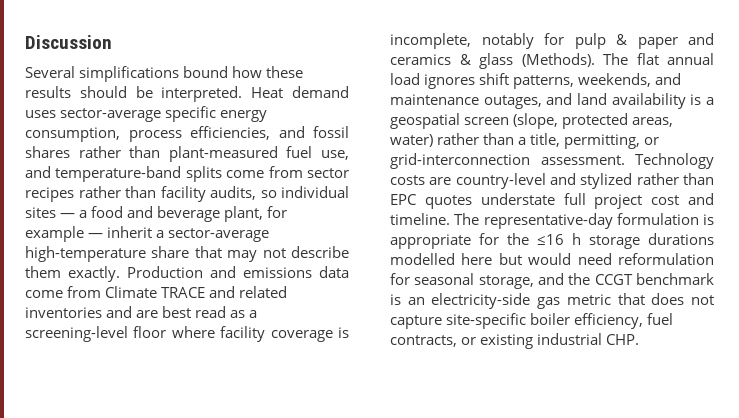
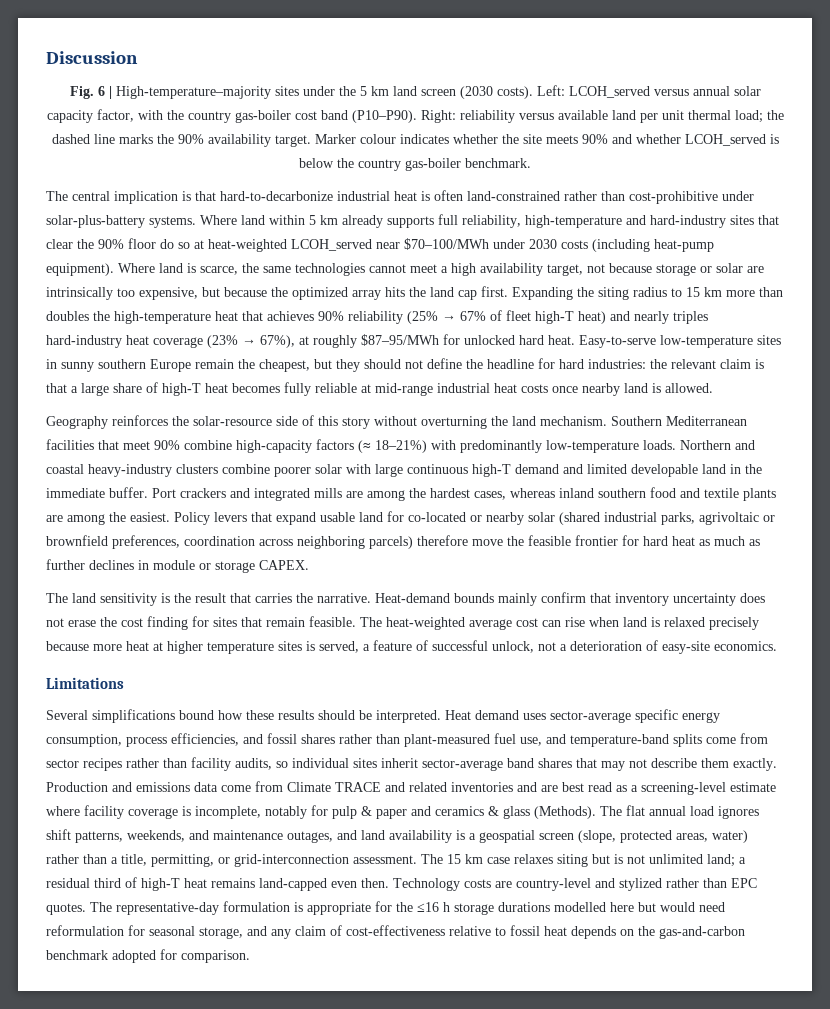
(112, 42) none -> [69,85,761,99] [46,109,784,123] [51,134,779,147] [299,158,531,171] [46,190,754,204] [46,214,779,228] [46,238,714,252] [46,263,764,276] [46,286,783,300] [46,310,708,324] [46,334,781,348] [46,358,764,372] [46,382,713,396] [46,415,747,429] [46,439,755,453] [46,464,762,477] [46,487,776,501] [46,511,775,525] [46,535,760,549] [46,559,309,573] [46,592,765,606] [46,616,759,630] [46,640,777,654] [46,677,124,689] // Fig. 6 | High-temperature–majority sites under the 5 km land screen (2030 costs). Left: LCOH_served versus annual solar capacity factor, with the country gas-boiler cost band (P10–P90). Right: reliability versus available land per unit thermal load; the dashed line marks the 90% availability target. Marker colour indicates whether the site meets 90% and whether LCOH_served is below the country gas-boiler benchmark. // The central implication is that hard-to-decarbonize industrial heat is often land-constrained rather than cost-prohibitive under solar-plus-battery systems. Where land within 5 km already supports full reliability, high-temperature and hard-industry sites that clear the 90% floor do so at heat-weighted LCOH_served near $70–100/MWh under 2030 costs (including heat-pump equipment). Where land is scarce, the same technologies cannot meet a high availability target, not because storage or solar are intrinsically too expensive, but because the optimized array hits the land cap first. Expanding the siting radius to 15 km more than doubles the high-temperature heat that achieves 90% reliability (25% → 67% of fleet high-T heat) and nearly triples hard-industry heat coverage (23% → 67%), at roughly $87–95/MWh for unlocked hard heat. Easy-to-serve low-temperature sites in sunny southern Europe remain the cheapest, but they should not define the headline for hard industries: the relevant claim is that a large share of high-T heat becomes fully reliable at mid-range industrial heat costs once nearby land is allowed. // Geography reinforces the solar-resource side of this story without overturning the land mechanism. Southern Mediterranean facilities that meet 90% combine high-capacity factors (≈ 18–21%) with predominantly low-temperature loads. Northern and coastal heavy-industry clusters combine poorer solar with large continuous high-T demand and limited developable land in the immediate buffer. Port crackers and integrated mills are among the hardest cases, whereas inland southern food and textile plants are among the easiest. Policy levers that expand usable land for co-located or nearby solar (shared industrial parks, agrivoltaic or brownfield preferences, coordination across neighboring parcels) therefore move the feasible frontier for hard heat as much as further declines in module or storage CAPEX. // The land sensitivity is the result that carries the narrative. Heat-demand bounds mainly confirm that inventory uncertainty does not erase the cost finding for sites that remain feasible. The heat-weighted average cost can rise when land is relaxed precisely because more heat at higher temperature sites is served, a feature of successful unlock, not a deterioration of easy-site economics. // Limitations
[60,206,288,222] [25,226,270,242] [25,246,190,262] — a food and beverage plant, for example — inherit a sector-average high-temperature share -> [381,758,572,771] inherit sector-average band shares
[133,326,167,338] floor -> [730,782,776,792] estimate
(625, 160) none -> [421,854,746,867] [46,877,389,891] The 15 km case relaxes siting but is not unlimited land; a residual third of high-T heat remains land-capped even then.
[424,193,714,209] [390,213,450,225] quotes understate full project cost and timeline. -> [46,903,86,915] quotes.
[568,273,714,285] [390,293,714,309] [390,313,674,329] [390,333,640,349] the CCGT benchmark is an electricity-side gas metric that does not capture site-specific boiler efficiency, fuel contracts, or existing industrial CHP. -> [271,925,745,939] [46,949,250,963] any claim of cost-effectiveness relative to fossil heat depends on the gas-and-carbon benchmark adopted for comparison.

